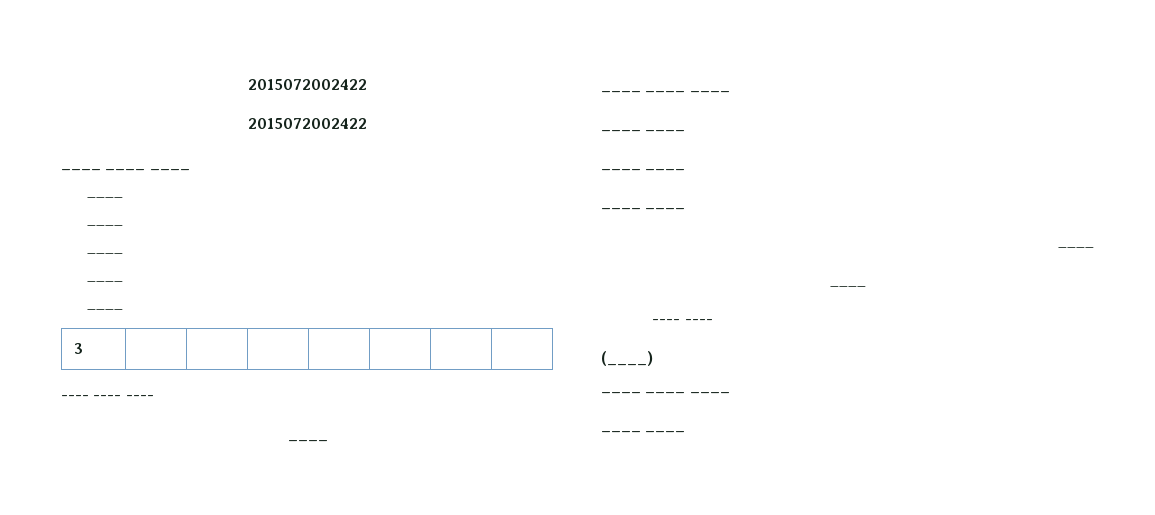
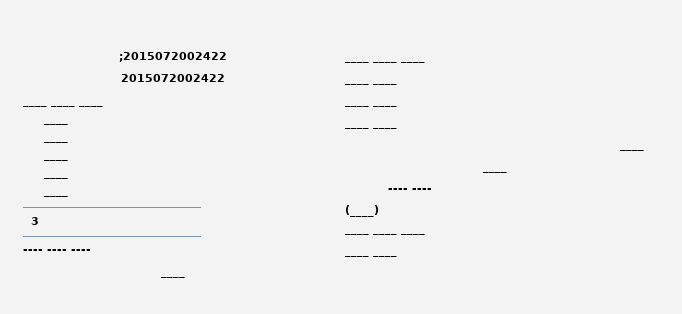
[248,79,367,90] 2015072002422 -> [118,52,227,62] ;2015072002422

